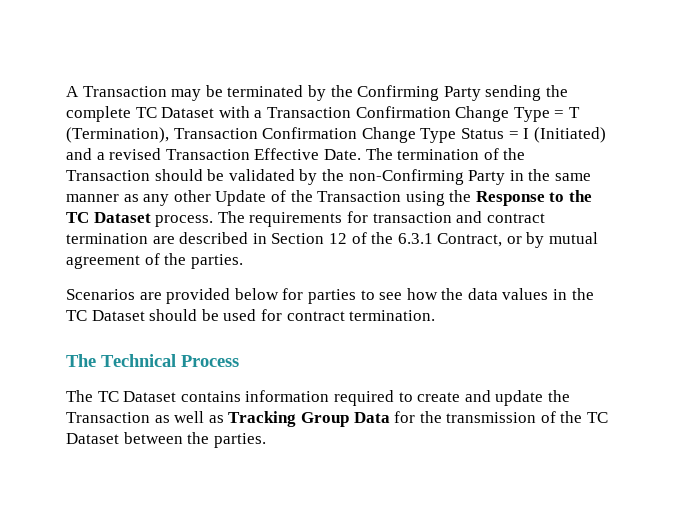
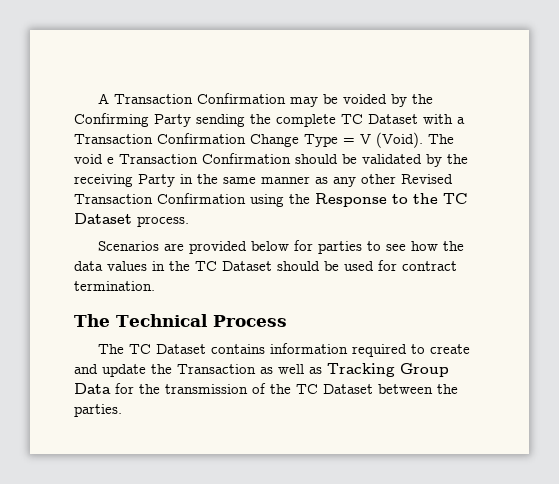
(167, 91) none -> [196,93,286,104] Confirmation
[227,85,304,97] terminated -> [342,94,387,104] voided
[568,107,580,118] [66,127,606,143] [66,148,526,160] [66,170,150,181] T (Termination), Transaction Confirmation Change Type Status = I (Initiated) and a revised Transaction Effective Date. The termination of the Transaction -> [360,132,454,148] [74,153,291,164] V (Void). The void e Transaction Confirmation
[348,169,464,185] non-Confirming -> [74,174,133,187] receiving
[215,190,402,206] Update of the Transaction -> [401,174,453,184] [74,193,246,204] Revised Transaction Confirmation
[217,211,545,227] [66,232,599,248] [66,253,243,269] The requirements for transaction and contract termination are described in Section 12 of the 6.3.1 Contract, or by mutual agreement of the parties. -> (189, 221) none

